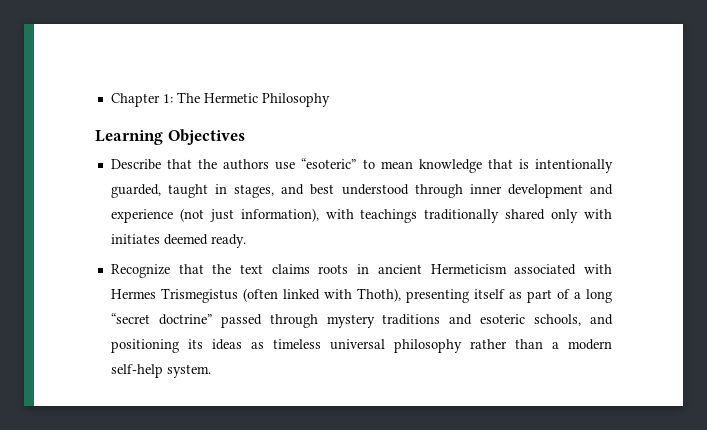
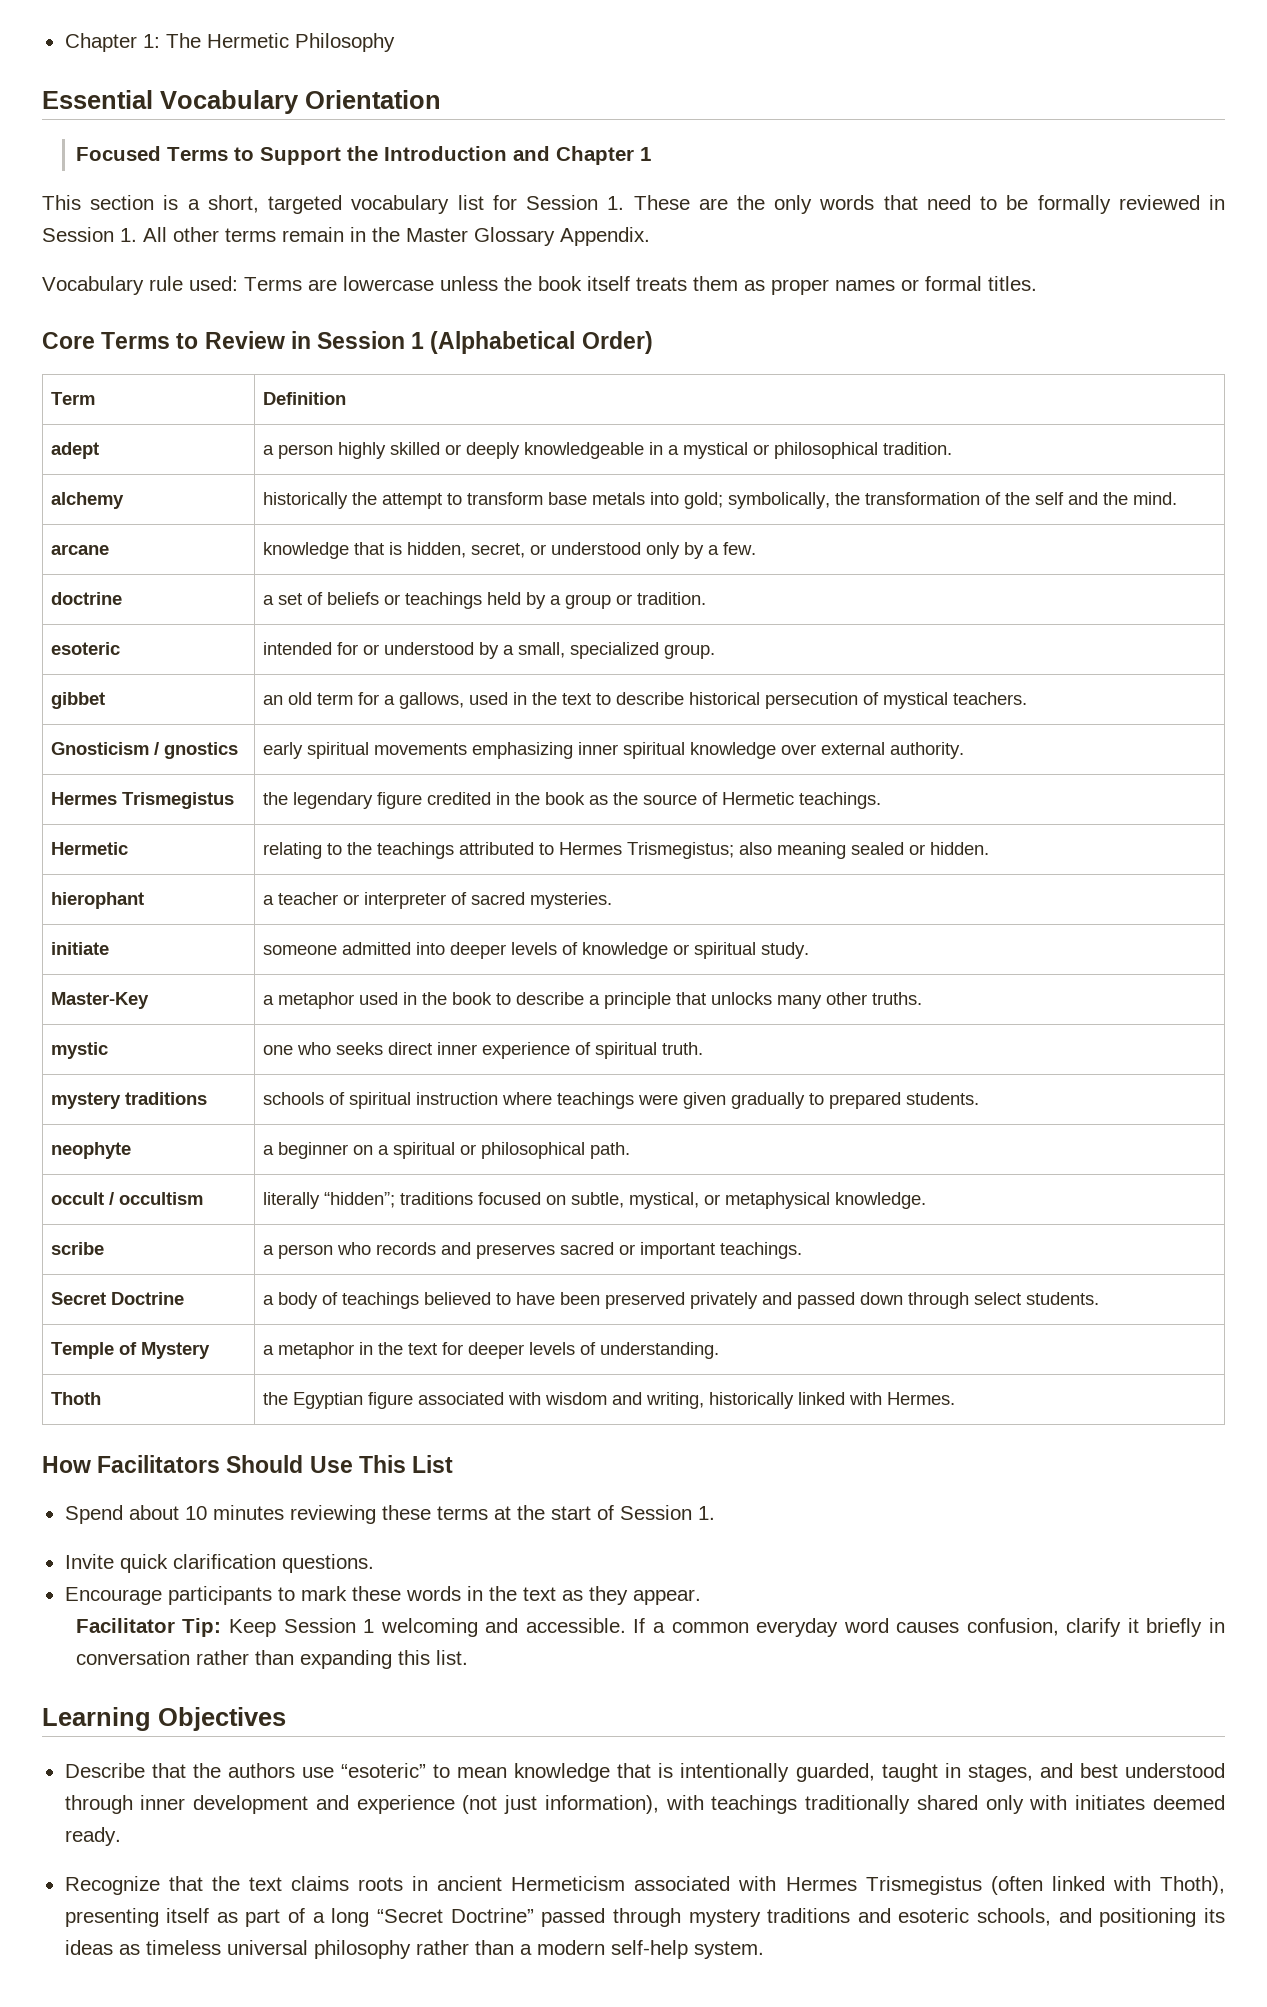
(330, 100) none -> [42,90,441,114] [75,146,651,165] [42,195,1226,214] [42,227,650,246] [42,276,1037,295] [42,331,653,354] [51,392,96,405] [263,392,347,405] [51,442,100,459] [263,442,953,459] [51,492,125,509] [263,492,1178,509] [51,544,110,555] [263,542,757,559] [51,592,123,605] [263,592,707,609] [51,642,121,655] [263,642,716,659] [51,692,106,709] [263,692,1028,709] [51,742,239,759] [263,742,965,759] [51,792,235,809] [263,792,882,809] [51,842,129,855] [263,842,990,859] [51,892,145,909] [263,892,613,909] [51,942,110,955] [263,942,810,959] [51,992,150,1009] [263,992,923,1009] [51,1042,109,1059] [263,1042,704,1059] [51,1092,208,1109] [263,1092,980,1109] [51,1142,132,1159] [263,1142,631,1159] [51,1192,204,1205] [263,1192,927,1209] [51,1242,105,1255] [263,1242,803,1259] [51,1292,185,1305] [263,1292,1100,1309] [51,1342,211,1359] [263,1342,720,1359] [51,1392,102,1405] [263,1392,956,1409] [42,1455,454,1473] [64,1505,715,1524] [64,1554,374,1573] [64,1586,701,1605] [75,1618,1225,1637] [75,1650,468,1669] // Essential Vocabulary Orientation // Focused Terms to Support the Introduction and Chapter 1 // This section is a short, targeted vocabulary list for Session 1. These are the only words that need to be formally reviewed in Session 1. All other terms remain in the Master Glossary Appendix. // Vocabulary rule used: Terms are lowercase unless the book itself treats them as proper names or formal titles. // Core Terms to Review in Session 1 (Alphabetical Order) // Term | Definition // adept | a person highly skilled or deeply knowledgeable in a mystical or philosophical tradition. // alchemy | historically the attempt to transform base metals into gold; symbolically, the transformation of the self and the mind. // arcane | knowledge that is hidden, secret, or understood only by a few. // doctrine | a set of beliefs or teachings held by a group or tradition. // esoteric | intended for or understood by a small, specialized group. // gibbet | an old term for a gallows, used in the text to describe historical persecution of mystical teachers. // Gnosticism / gnostics | early spiritual movements emphasizing inner spiritual knowledge over external authority. // Hermes Trismegistus | the legendary figure credited in the book as the source of Hermetic teachings. // Hermetic | relating to the teachings attributed to Hermes Trismegistus; also meaning sealed or hidden. // hierophant | a teacher or interpreter of sacred mysteries. // initiate | someone admitted into deeper levels of knowledge or spiritual study. // Master-Key | a metaphor used in the book to describe a principle that unlocks many other truths. // mystic | one who seeks direct inner experience of spiritual truth. // mystery traditions | schools of spiritual instruction where teachings were given gradually to prepared students. // neophyte | a beginner on a spiritual or philosophical path. // occult / occultism | literally “hidden”; traditions focused on subtle, mystical, or metaphysical knowledge. // scribe | a person who records and preserves sacred or important teachings. // Secret Doctrine | a body of teachings believed to have been preserved privately and passed down through select students. // Temple of Mystery | a metaphor in the text for deeper levels of understanding. // Thoth | the Egyptian figure associated with wisdom and writing, historically linked with Hermes. // How Facilitators Should Use This List // Spend about 10 minutes reviewing these terms at the start of Session 1. // Invite quick clarification questions. // Encourage participants to mark these words in the text as they appear. // Facilitator Tip: Keep Session 1 welcoming and accessible. If a common everyday word causes confusion, clarify it briefly in conversation rather than expanding this list.
[110,313,212,325] “secret doctrine” -> [377,1908,534,1923] “Secret Doctrine”

